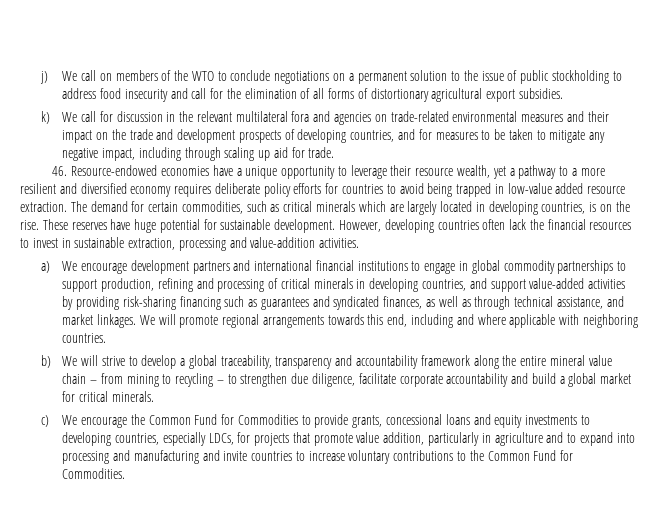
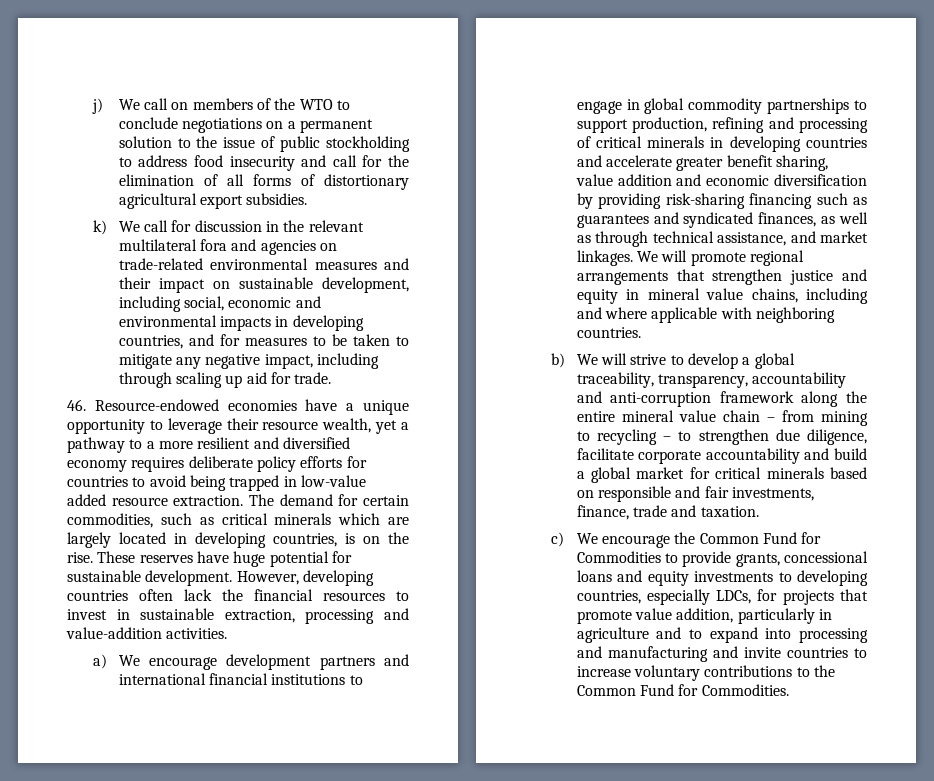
[111,129,295,143] the trade and development prospects of -> [238,277,409,293] [118,296,321,312] [118,315,289,331] sustainable development, including social, economic and environmental impacts in
[421,278,626,292] countries, and support value-added activities -> [806,137,867,148] [576,155,828,171] [575,174,867,186] countries and accelerate greater benefit sharing, value addition and economic diversification
[327,314,408,327] towards this end, -> [676,269,867,285] [576,288,798,304] that strengthen justice and equity in mineral value chains,
[275,355,418,369] transparency and accountability -> [658,372,847,388] [576,391,712,407] transparency, accountability and anti-corruption
[111,391,154,402] minerals. -> [766,467,867,479] [576,486,814,502] [576,505,759,520] minerals based on responsible and fair investments, finance, trade and taxation.

